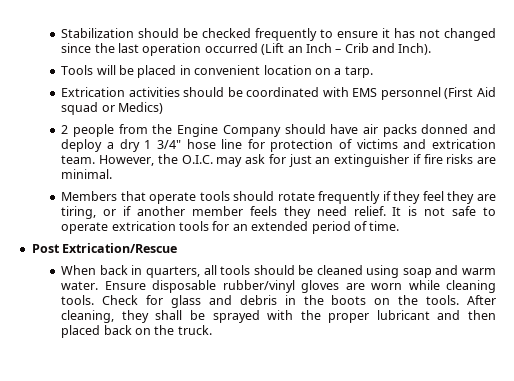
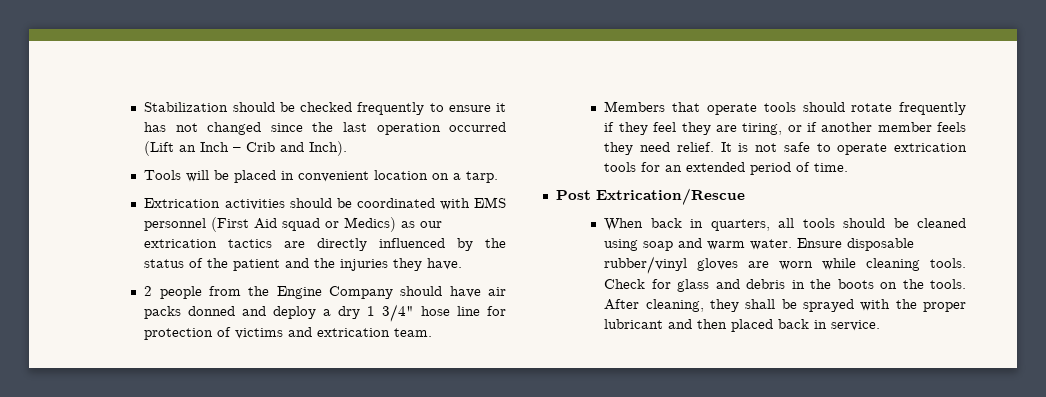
(164, 108) none -> [401,221,443,228] [144,238,506,251] [144,258,463,271] as our extrication tactics are directly influenced by the status of the patient and the injuries they have.
[99,154,497,167] [61,169,113,179] However, the O.I.C. may ask for just an extinguisher if fire risks are minimal. -> (433, 332) none
[135,325,212,335] on the truck. -> [814,320,881,331] in service.

